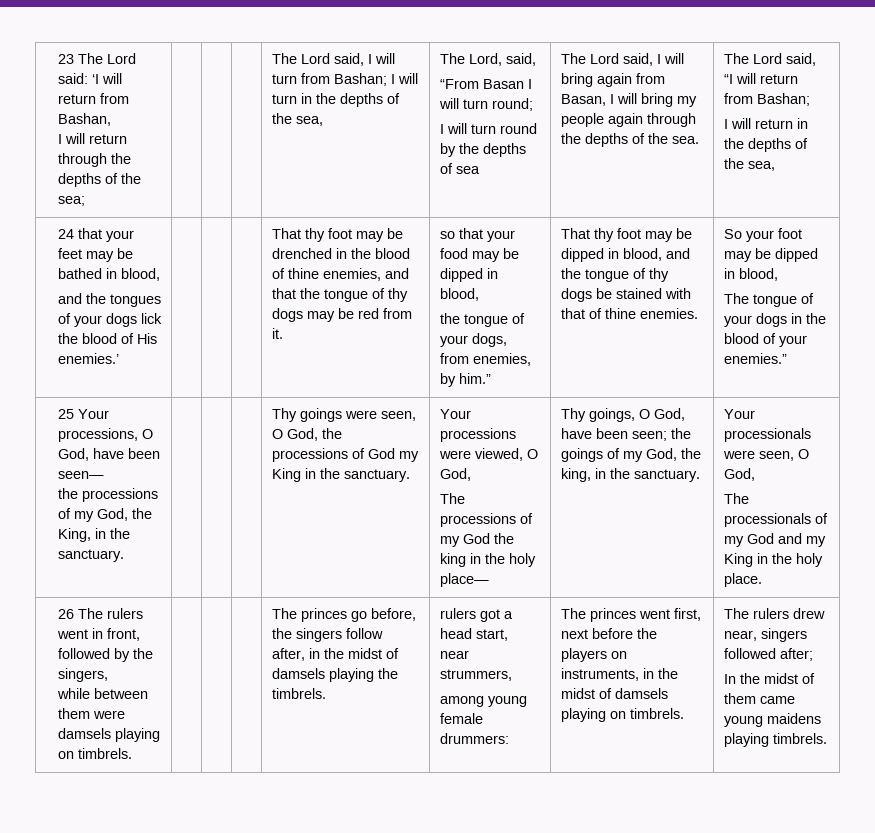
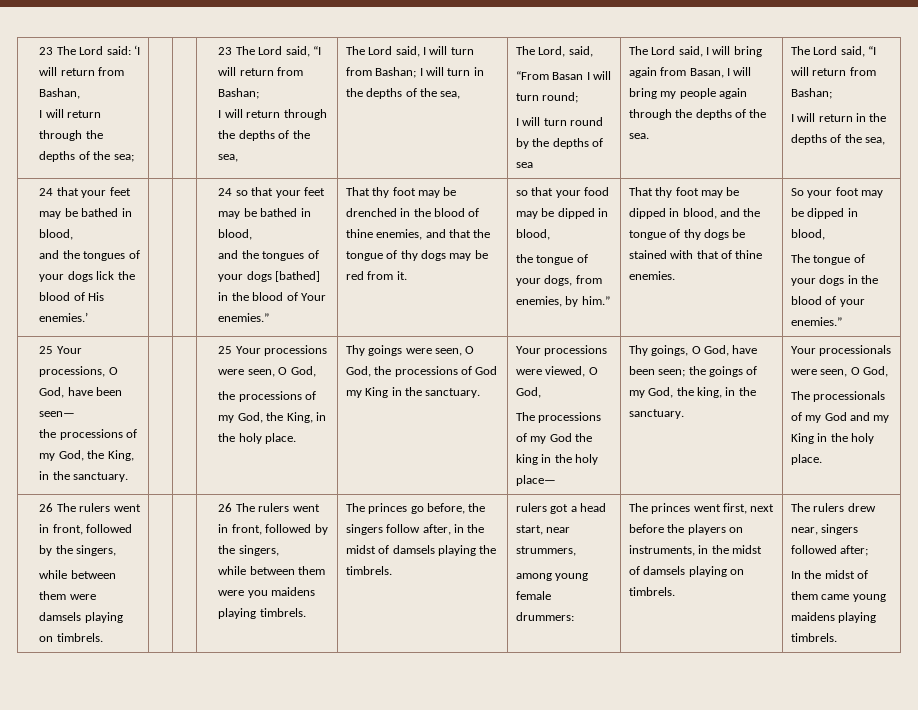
(85, 201) none -> [218,46,321,57] [218,67,304,76] [218,88,260,99] [218,109,327,120] [218,130,310,141] [218,154,239,162] 23 The Lord said, “I will return from Bashan; // I will return through the depths of the sea,
(119, 358) none -> [218,187,325,198] [218,208,311,219] [218,229,253,240] [218,250,319,261] [218,271,321,282] [218,292,326,301] [218,313,270,322] 24 so that your feet may be bathed in blood, // and the tongues of your dogs [bathed] in the blood of Your enemies.”
(124, 555) none -> [218,345,328,356] [218,366,316,377] [218,391,317,402] [218,412,326,423] [218,433,297,444] 25 Your processions were seen, O God, // the processions of my God, the King, in the holy place.
(132, 753) none -> [218,503,320,512] [218,524,328,535] [218,545,279,556] [218,566,326,575] [218,587,316,598] [218,608,306,619] 26 The rulers went in front, followed by the singers, // while between them were you maidens playing timbrels.

